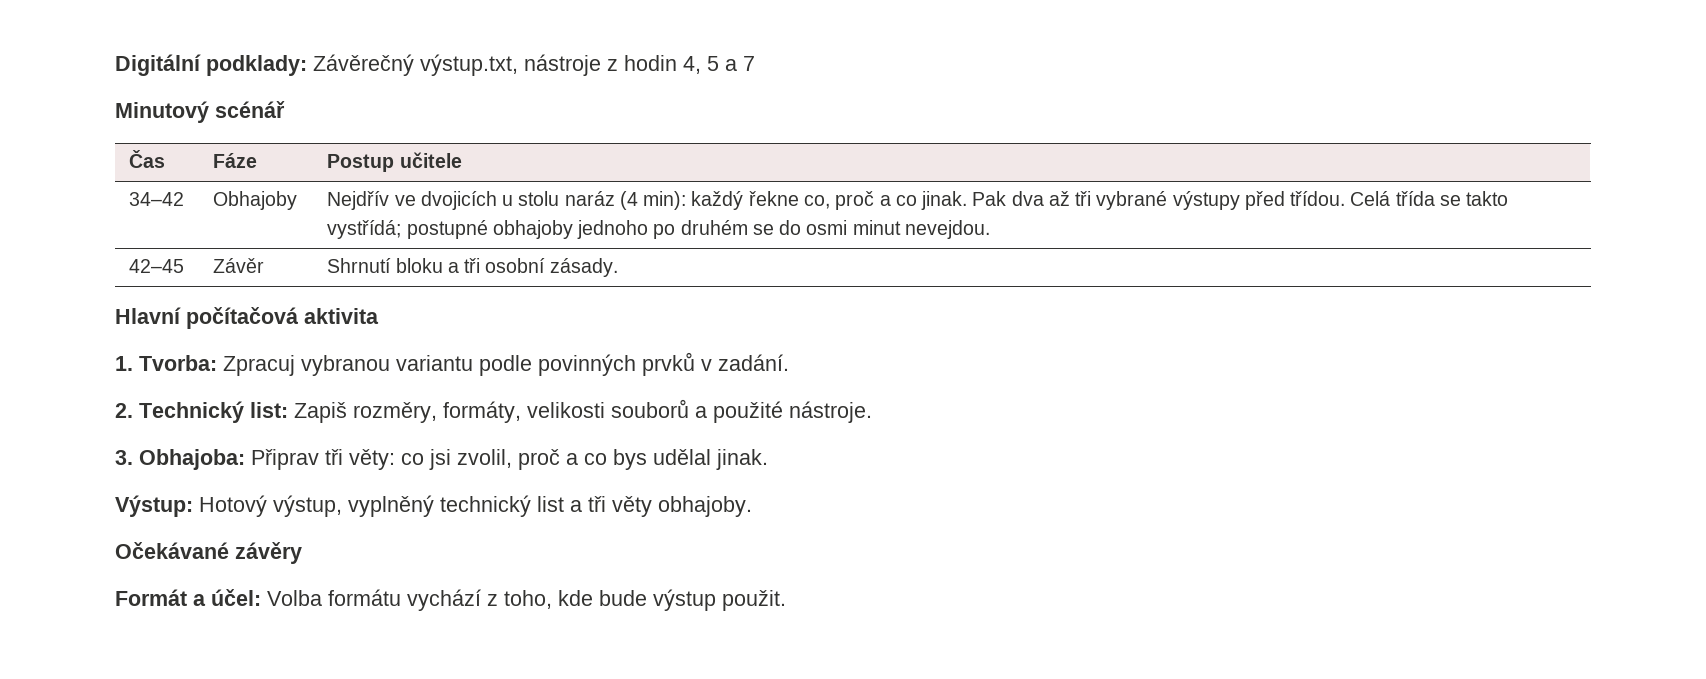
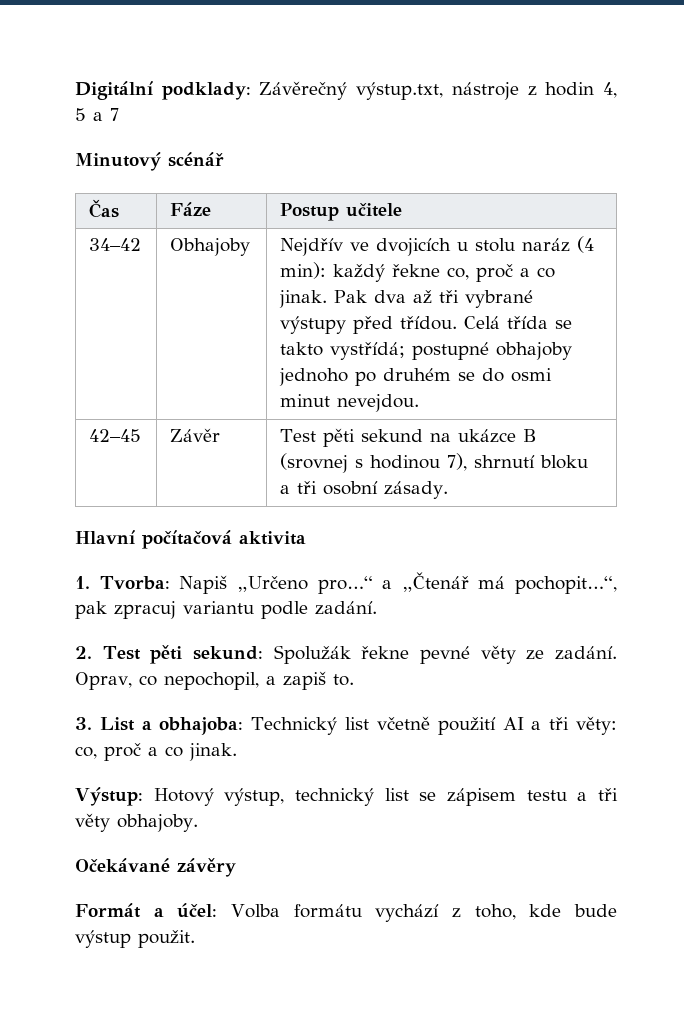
[327,258,392,273] Shrnutí -> [280,428,538,447] [280,453,536,473] Test pěti sekund na ukázce B (srovnej s hodinou 7), shrnutí
[223,352,789,376] [115,399,872,423] [115,449,711,470] Zpracuj vybranou variantu podle povinných prvků v zadání. // 2. Technický list: Zapiš rozměry, formáty, velikosti souborů a použité nástroje. // 3. Obhajoba: Připrav tři věty: co jsi zvolil, proč a co bys udělal -> [179,572,617,594] [75,601,377,619] [75,645,617,664] [75,671,354,690] [75,716,617,735] [75,743,183,761] Napiš „Určeno pro…“ a „Čtenář má pochopit…“, pak zpracuj variantu podle zadání. // 2. Test pěti sekund: Spolužák řekne pevné věty ze zadání. Oprav, co nepochopil, a zapiš to. // 3. List a obhajoba: Technický list včetně použití AI a tři věty: co, proč a co
[348,495,434,517] vyplněný -> (285, 797) none
(564, 504) none -> [419,788,567,806] se zápisem testu

